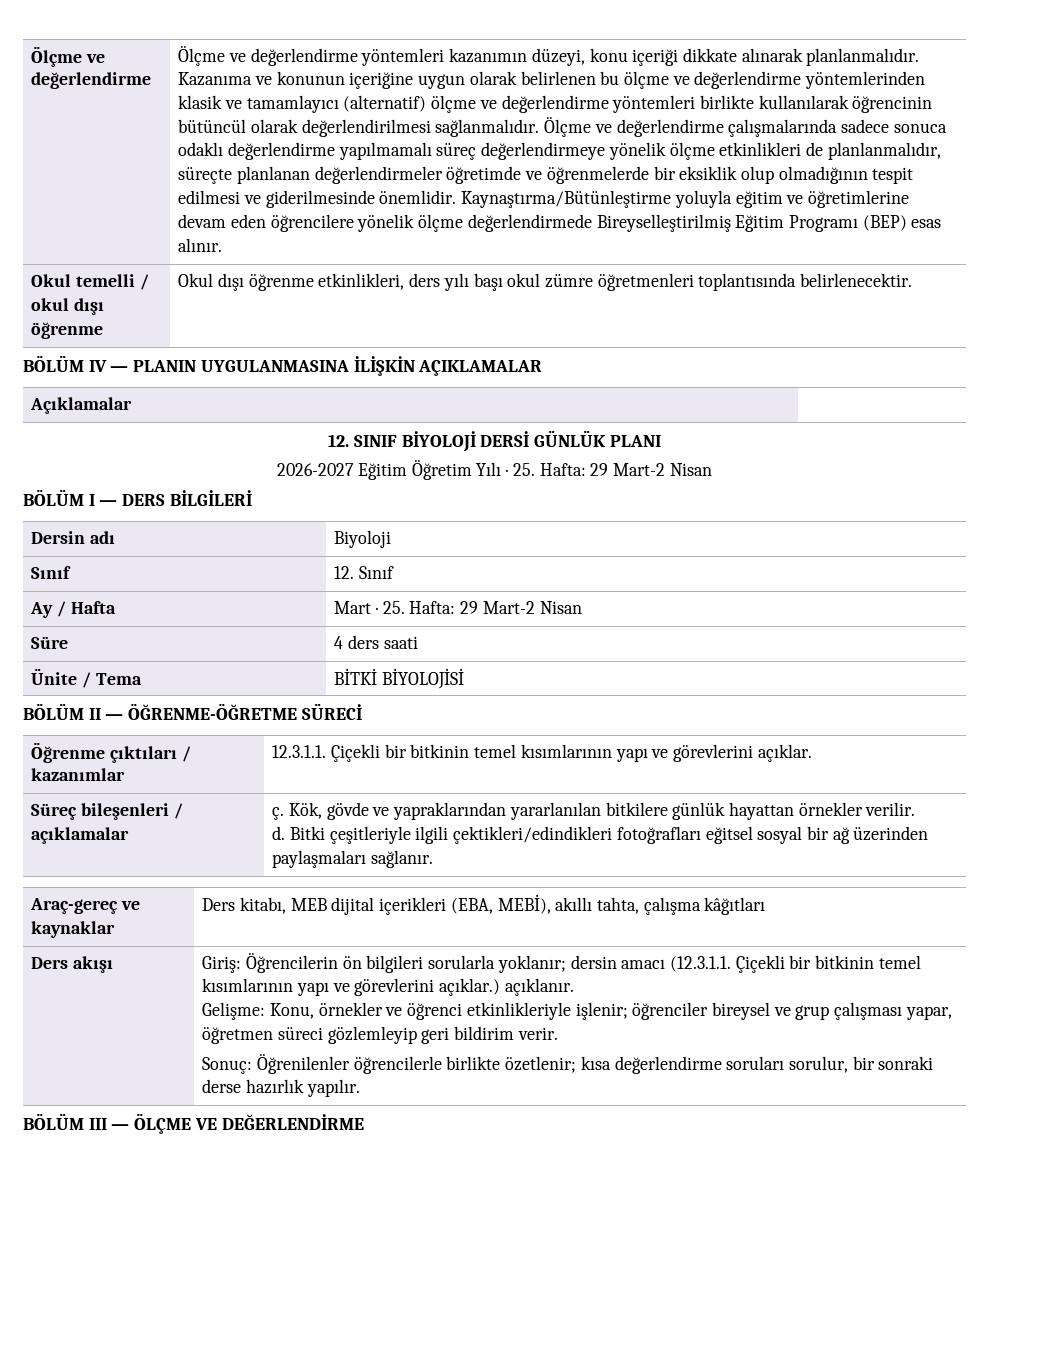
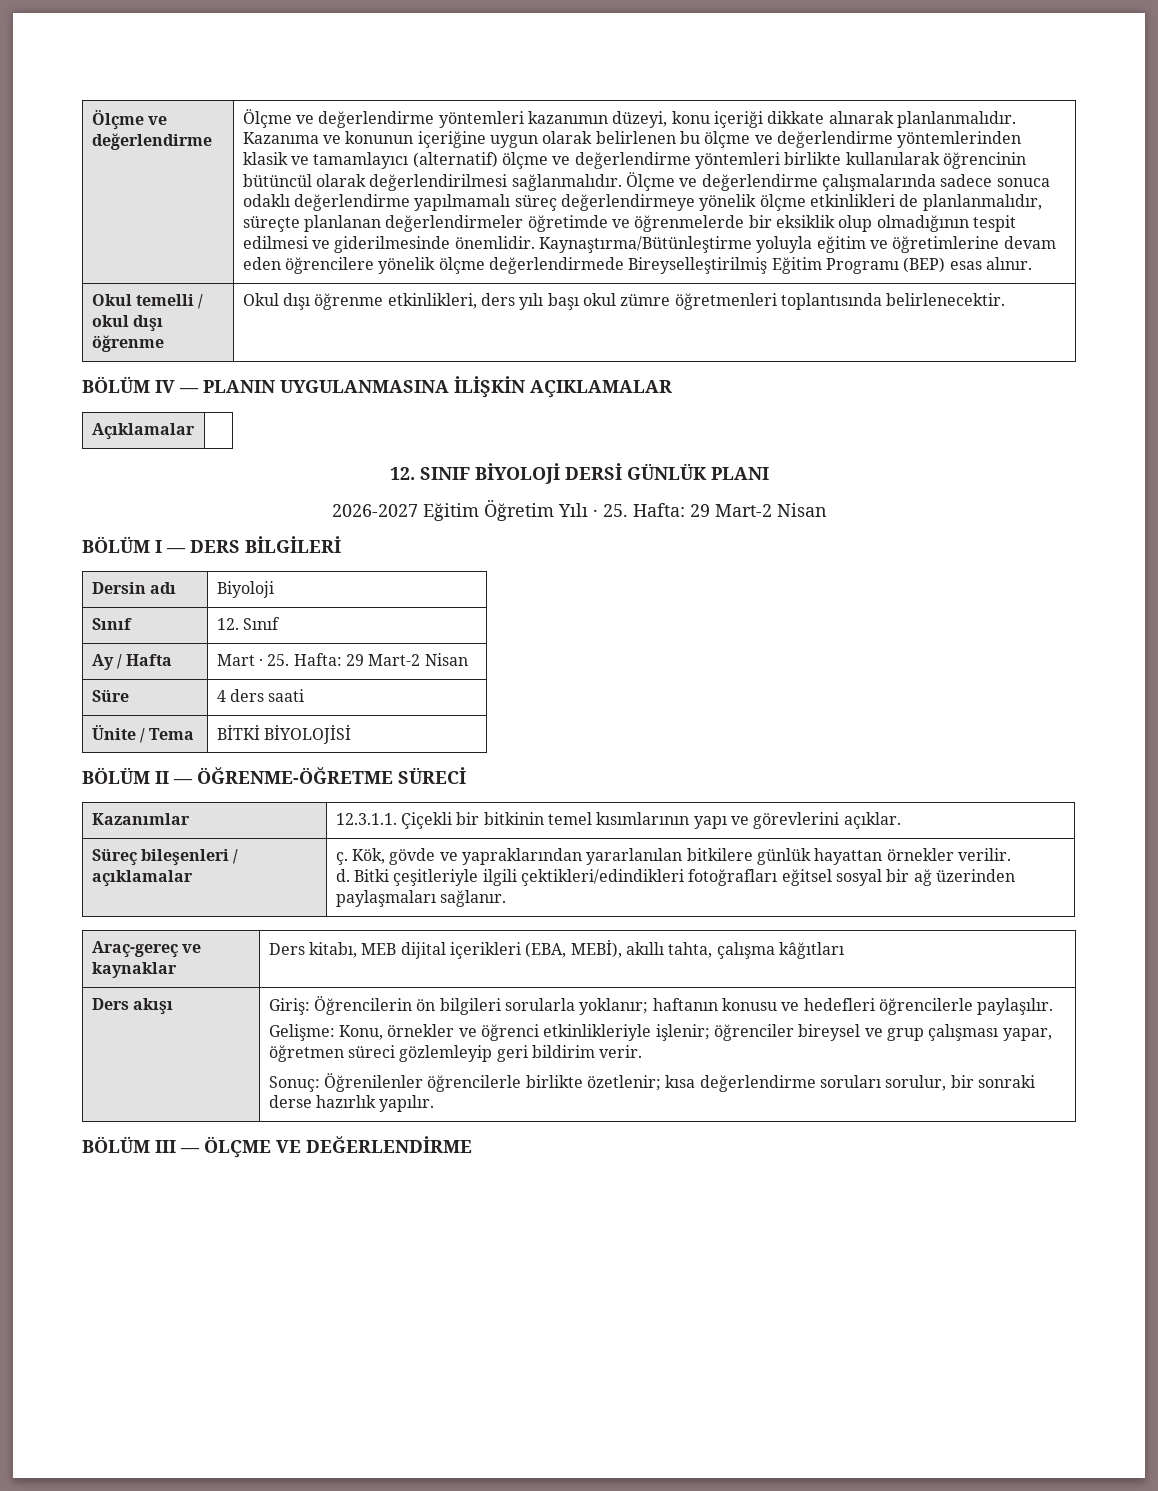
[31,742,191,763] [31,768,126,781] Öğrenme çıktıları / kazanımlar -> [91,813,190,825] Kazanımlar
[570,955,921,973] [202,978,574,996] dersin amacı (12.3.1.1. Çiçekli bir bitkinin temel kısımlarının yapı ve görevlerini açıklar.) açıklanır. -> [652,998,1054,1015] haftanın konusu ve hedefleri öğrencilerle paylaşılır.

